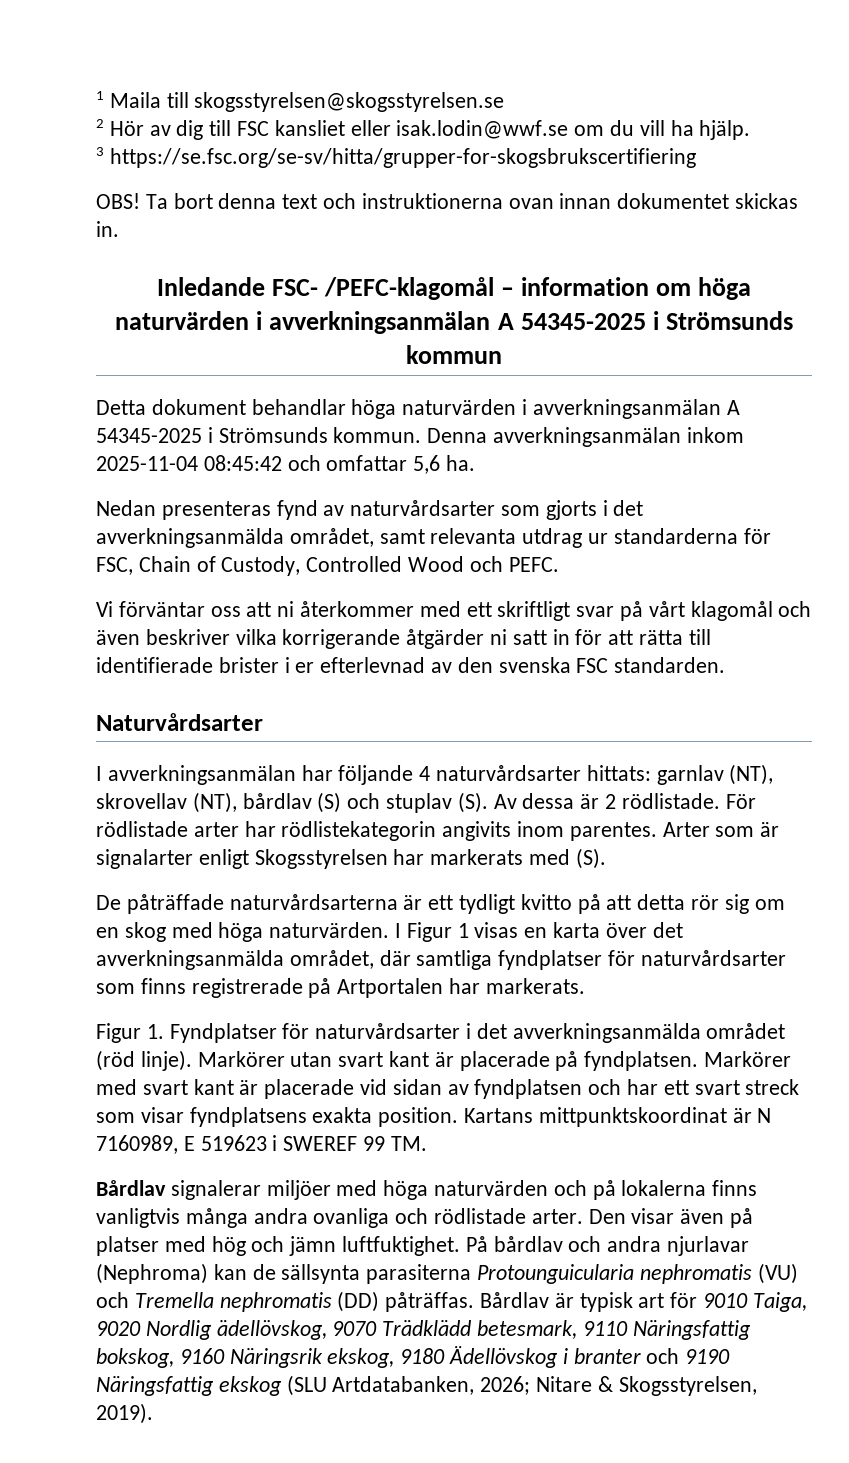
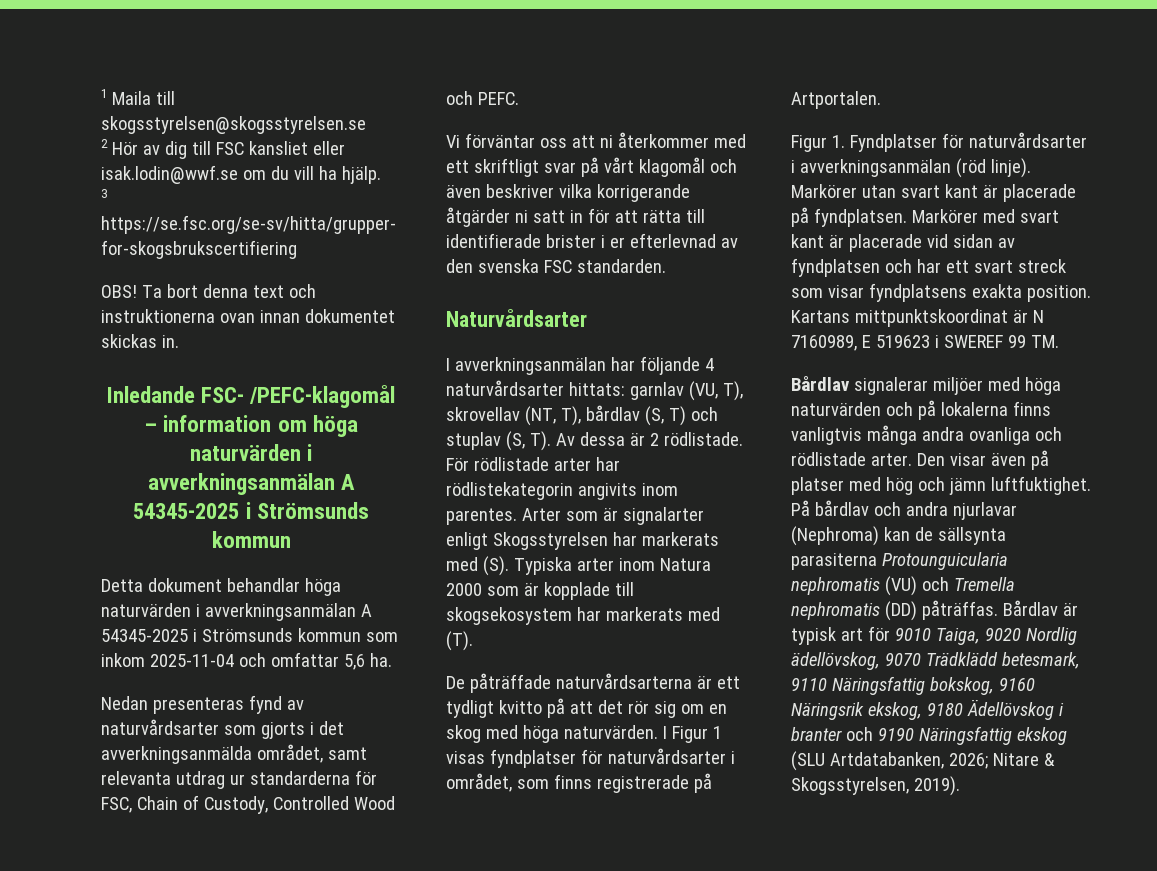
[333,427,682,447] kommun. Denna avverkningsanmälan -> [297,628,398,642] kommun som
[203,455,282,471] 08:45:42 -> (234, 660) none
[729,764,774,785] [96,792,488,813] (NT), skrovellav (NT), bårdlav (S) och stuplav (S). -> [688,381,743,401] [446,405,718,426] [446,431,551,451] (VU, T), skrovellav (NT, T), bårdlav (S, T) och stuplav (S, T).
(606, 858) none -> [513,557,711,575] [446,582,634,600] [446,607,720,625] [446,631,473,651] Typiska arter inom Natura 2000 som är kopplade till skogsekosystem har markerats med (T).
[637,894,686,910] detta -> [597,700,623,714] det
[524,922,683,938] [96,950,493,970] en karta över det avverkningsanmälda området, där samtliga -> (485, 757) none
(786, 958) none -> [730,751,735,764] [446,773,512,792] i området,
[337,978,585,998] Artportalen har markerats. -> [791,91,881,109] Artportalen.
[476,1023,786,1043] det avverkningsanmälda området -> [799,159,951,177] avverkningsanmälan

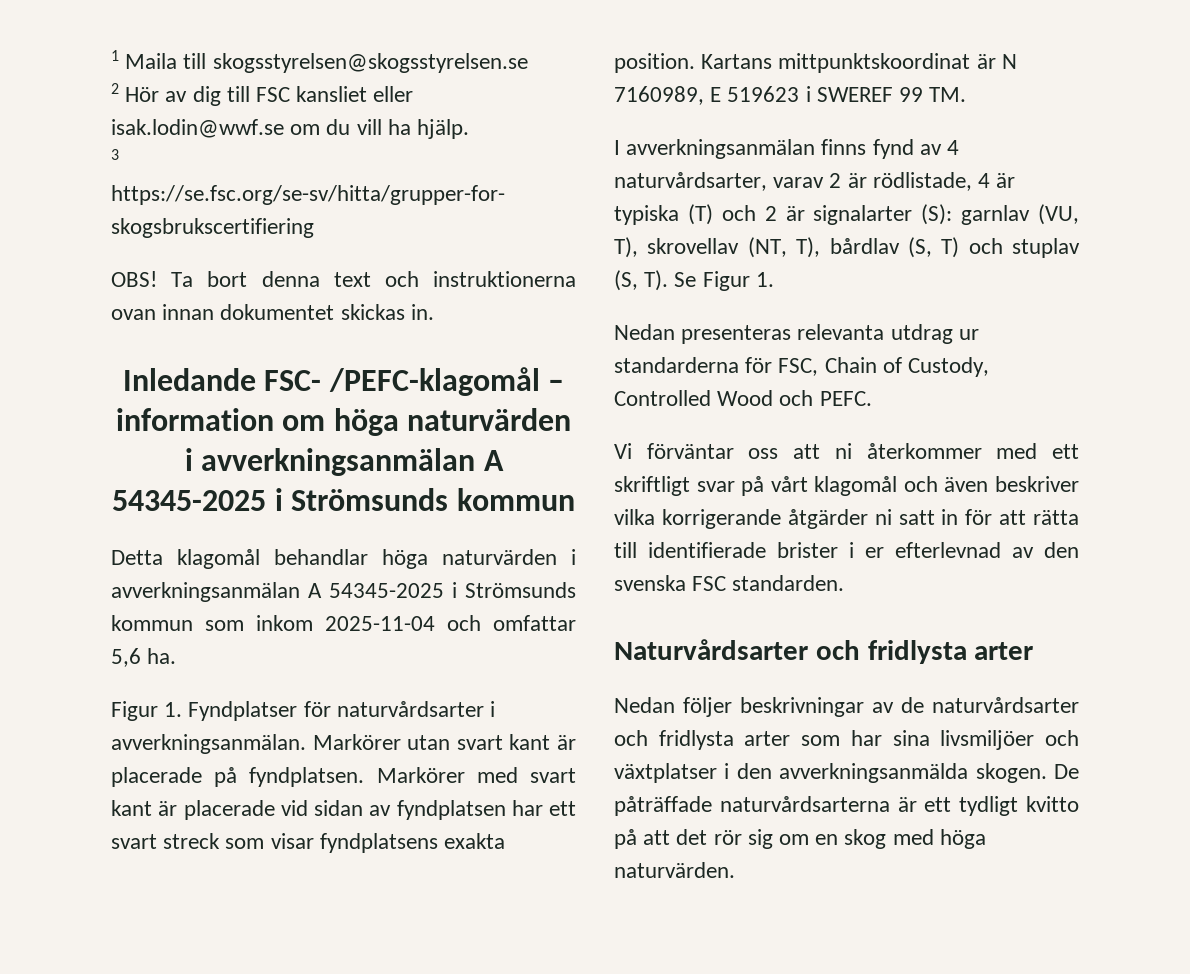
[147,578,222,592] dokument -> [177,549,260,569] klagomål
[101,695,304,714] [101,719,344,739] [101,744,367,764] Nedan presenteras fynd av naturvårdsarter som gjorts i det avverkningsanmälda området, samt -> [111,701,496,721] [111,734,577,754] [111,767,576,787] [111,800,576,820] [111,833,506,853] [614,53,1017,73] [614,86,967,105] [614,139,960,159] [614,172,1016,191] [614,204,1079,225] [614,237,1080,258] [614,270,774,291] [614,324,792,344] Figur 1. Fyndplatser för naturvårdsarter i avverkningsanmälan. Markörer utan svart kant är placerade på fyndplatsen. Markörer med svart kant är placerade vid sidan av fyndplatsen har ett svart streck som visar fyndplatsens exakta position. Kartans mittpunktskoordinat är N 7160989, E 519623 i SWEREF 99 TM. // I avverkningsanmälan finns fynd av 4 naturvårdsarter, varav 2 är rödlistade, 4 är typiska (T) och 2 är signalarter (S): garnlav (VU, T), skrovellav (NT, T), bårdlav (S, T) och stuplav (S, T). Se Figur 1. // Nedan presenteras
[446,356,714,375] [446,380,743,401] [446,405,718,426] [446,431,743,451] [446,457,620,471] [446,482,678,500] [446,507,704,525] [446,532,719,550] [446,556,711,576] [446,582,634,600] [446,607,720,625] [446,631,473,651] // I avverkningsanmälan har följande 4 naturvårdsarter hittats: garnlav (VU, T), skrovellav (NT, T), bårdlav (S, T) och stuplav (S, T). Av dessa är 2 rödlistade. För rödlistade arter har rödlistekategorin angivits inom parentes. Arter som är signalarter enligt Skogsstyrelsen har markerats med (S). Typiska arter inom Natura 2000 som är kopplade till skogsekosystem har markerats med (T). // -> [815,640,1034,664] [614,697,1079,717] [614,730,1079,750] [614,763,1047,783] och fridlysta arter // Nedan följer beskrivningar av de naturvårdsarter och fridlysta arter som har sina livsmiljöer och växtplatser i den avverkningsanmälda skogen.
[662,726,722,743] [446,748,735,768] [446,773,712,793] [791,91,881,109] [791,132,1087,152] [791,158,1031,178] [791,184,1076,202] [791,207,1059,227] [791,234,1015,252] [791,258,1066,277] [791,283,1091,302] [791,309,1044,327] [791,335,1059,351] [791,376,1061,395] [791,400,1051,420] [791,425,1062,445] [791,450,1049,470] [791,476,1091,495] [791,500,1017,520] [791,526,1006,546] [791,552,1008,570] [791,576,1015,596] [791,600,1078,621] [791,626,1077,645] [791,652,1080,670] [791,676,1035,695] [791,699,1064,720] [791,726,1067,745] [791,751,1055,771] [791,776,960,796] I Figur 1 visas fyndplatser för naturvårdsarter i området, som finns registrerade på Artportalen. // Figur 1. Fyndplatser för naturvårdsarter i avverkningsanmälan (röd linje). Markörer utan svart kant är placerade på fyndplatsen. Markörer med svart kant är placerade vid sidan av fyndplatsen och har ett svart streck som visar fyndplatsens exakta position. Kartans mittpunktskoordinat är N 7160989, E 519623 i SWEREF 99 TM. // Bårdlav signalerar miljöer med höga naturvärden och på lokalerna finns vanligtvis många andra ovanliga och rödlistade arter. Den visar även på platser med hög och jämn luftfuktighet. På bårdlav och andra njurlavar (Nephroma) kan de sällsynta parasiterna Protounguicularia nephromatis (VU) och Tremella nephromatis (DD) påträffas. Bårdlav är typisk art för 9010 Taiga, 9020 Nordlig ädellövskog, 9070 Trädklädd betesmark, 9110 Näringsfattig bokskog, 9160 Näringsrik ekskog, 9180 Ädellövskog i branter och 9190 Näringsfattig ekskog (SLU Artdatabanken, 2026; Nitare & Skogsstyrelsen, 2019). -> (735, 870) none

